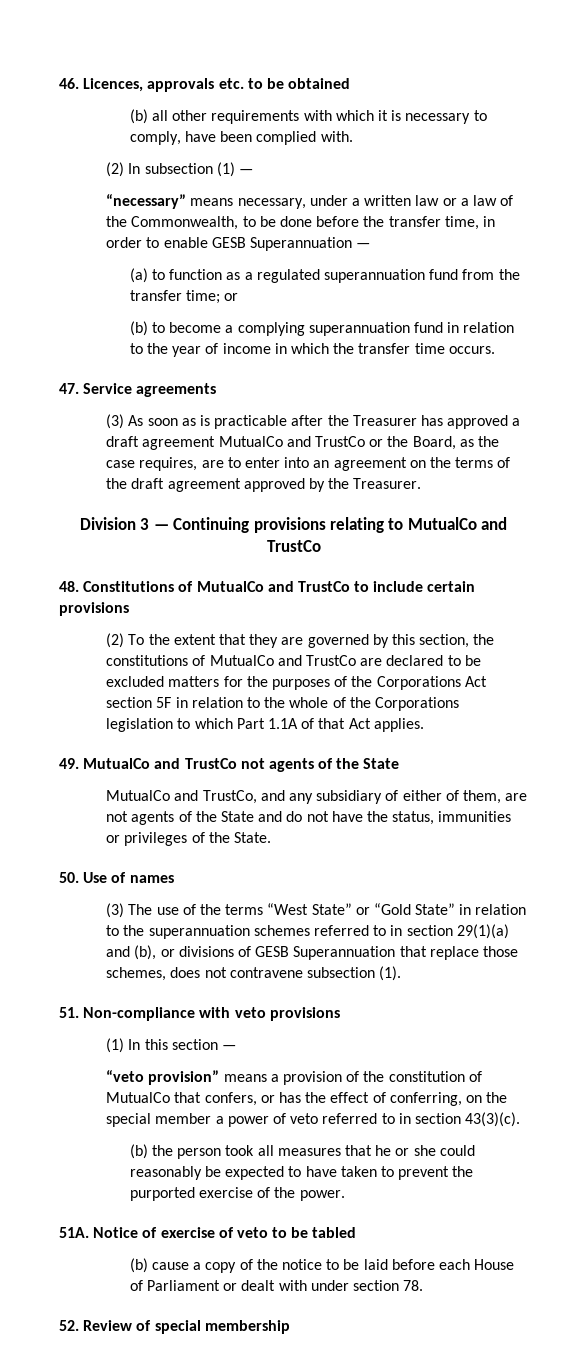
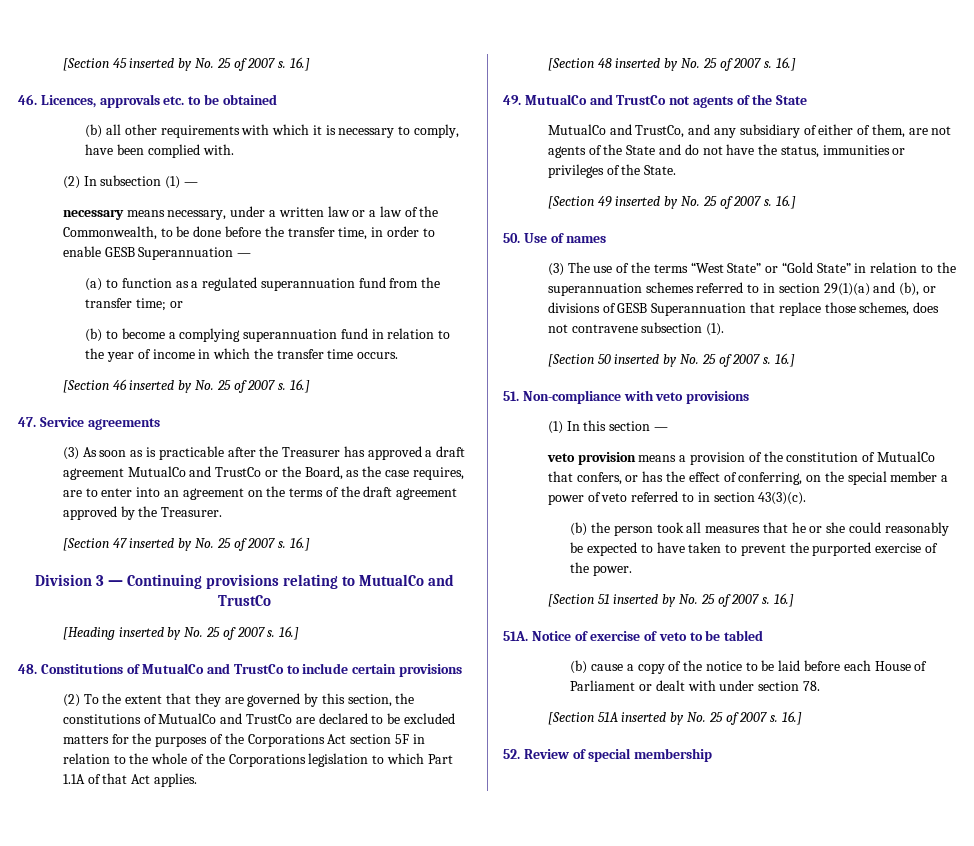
(59, 83) none -> [62,57,310,71] [Section 45 inserted by No. 25 of 2007 s. 16.] //
[106,194,187,209] “necessary” -> [62,209,124,220] necessary
(495, 350) none -> [62,379,310,393] // [Section 46 inserted by No. 25 of 2007 s. 16.]
(422, 483) none -> [62,537,310,551] // [Section 47 inserted by No. 25 of 2007 s. 16.]
(321, 546) none -> [62,626,300,640] // [Heading inserted by No. 25 of 2007 s. 16.]
(424, 725) none -> [547,57,796,71] // [Section 48 inserted by No. 25 of 2007 s. 16.]
(271, 837) none -> [547,195,796,209] // [Section 49 inserted by No. 25 of 2007 s. 16.]
(402, 973) none -> [547,353,795,367] // [Section 50 inserted by No. 25 of 2007 s. 16.]
[106,1070,220,1085] “veto provision” -> [546,452,636,465] veto provision
(345, 1195) none -> [547,593,794,607] // [Section 51 inserted by No. 25 of 2007 s. 16.]
(424, 1285) none -> [547,711,802,725] // [Section 51A inserted by No. 25 of 2007 s. 16.]

